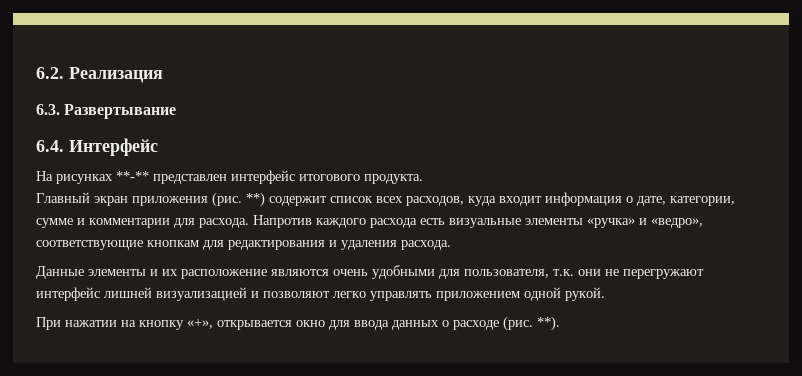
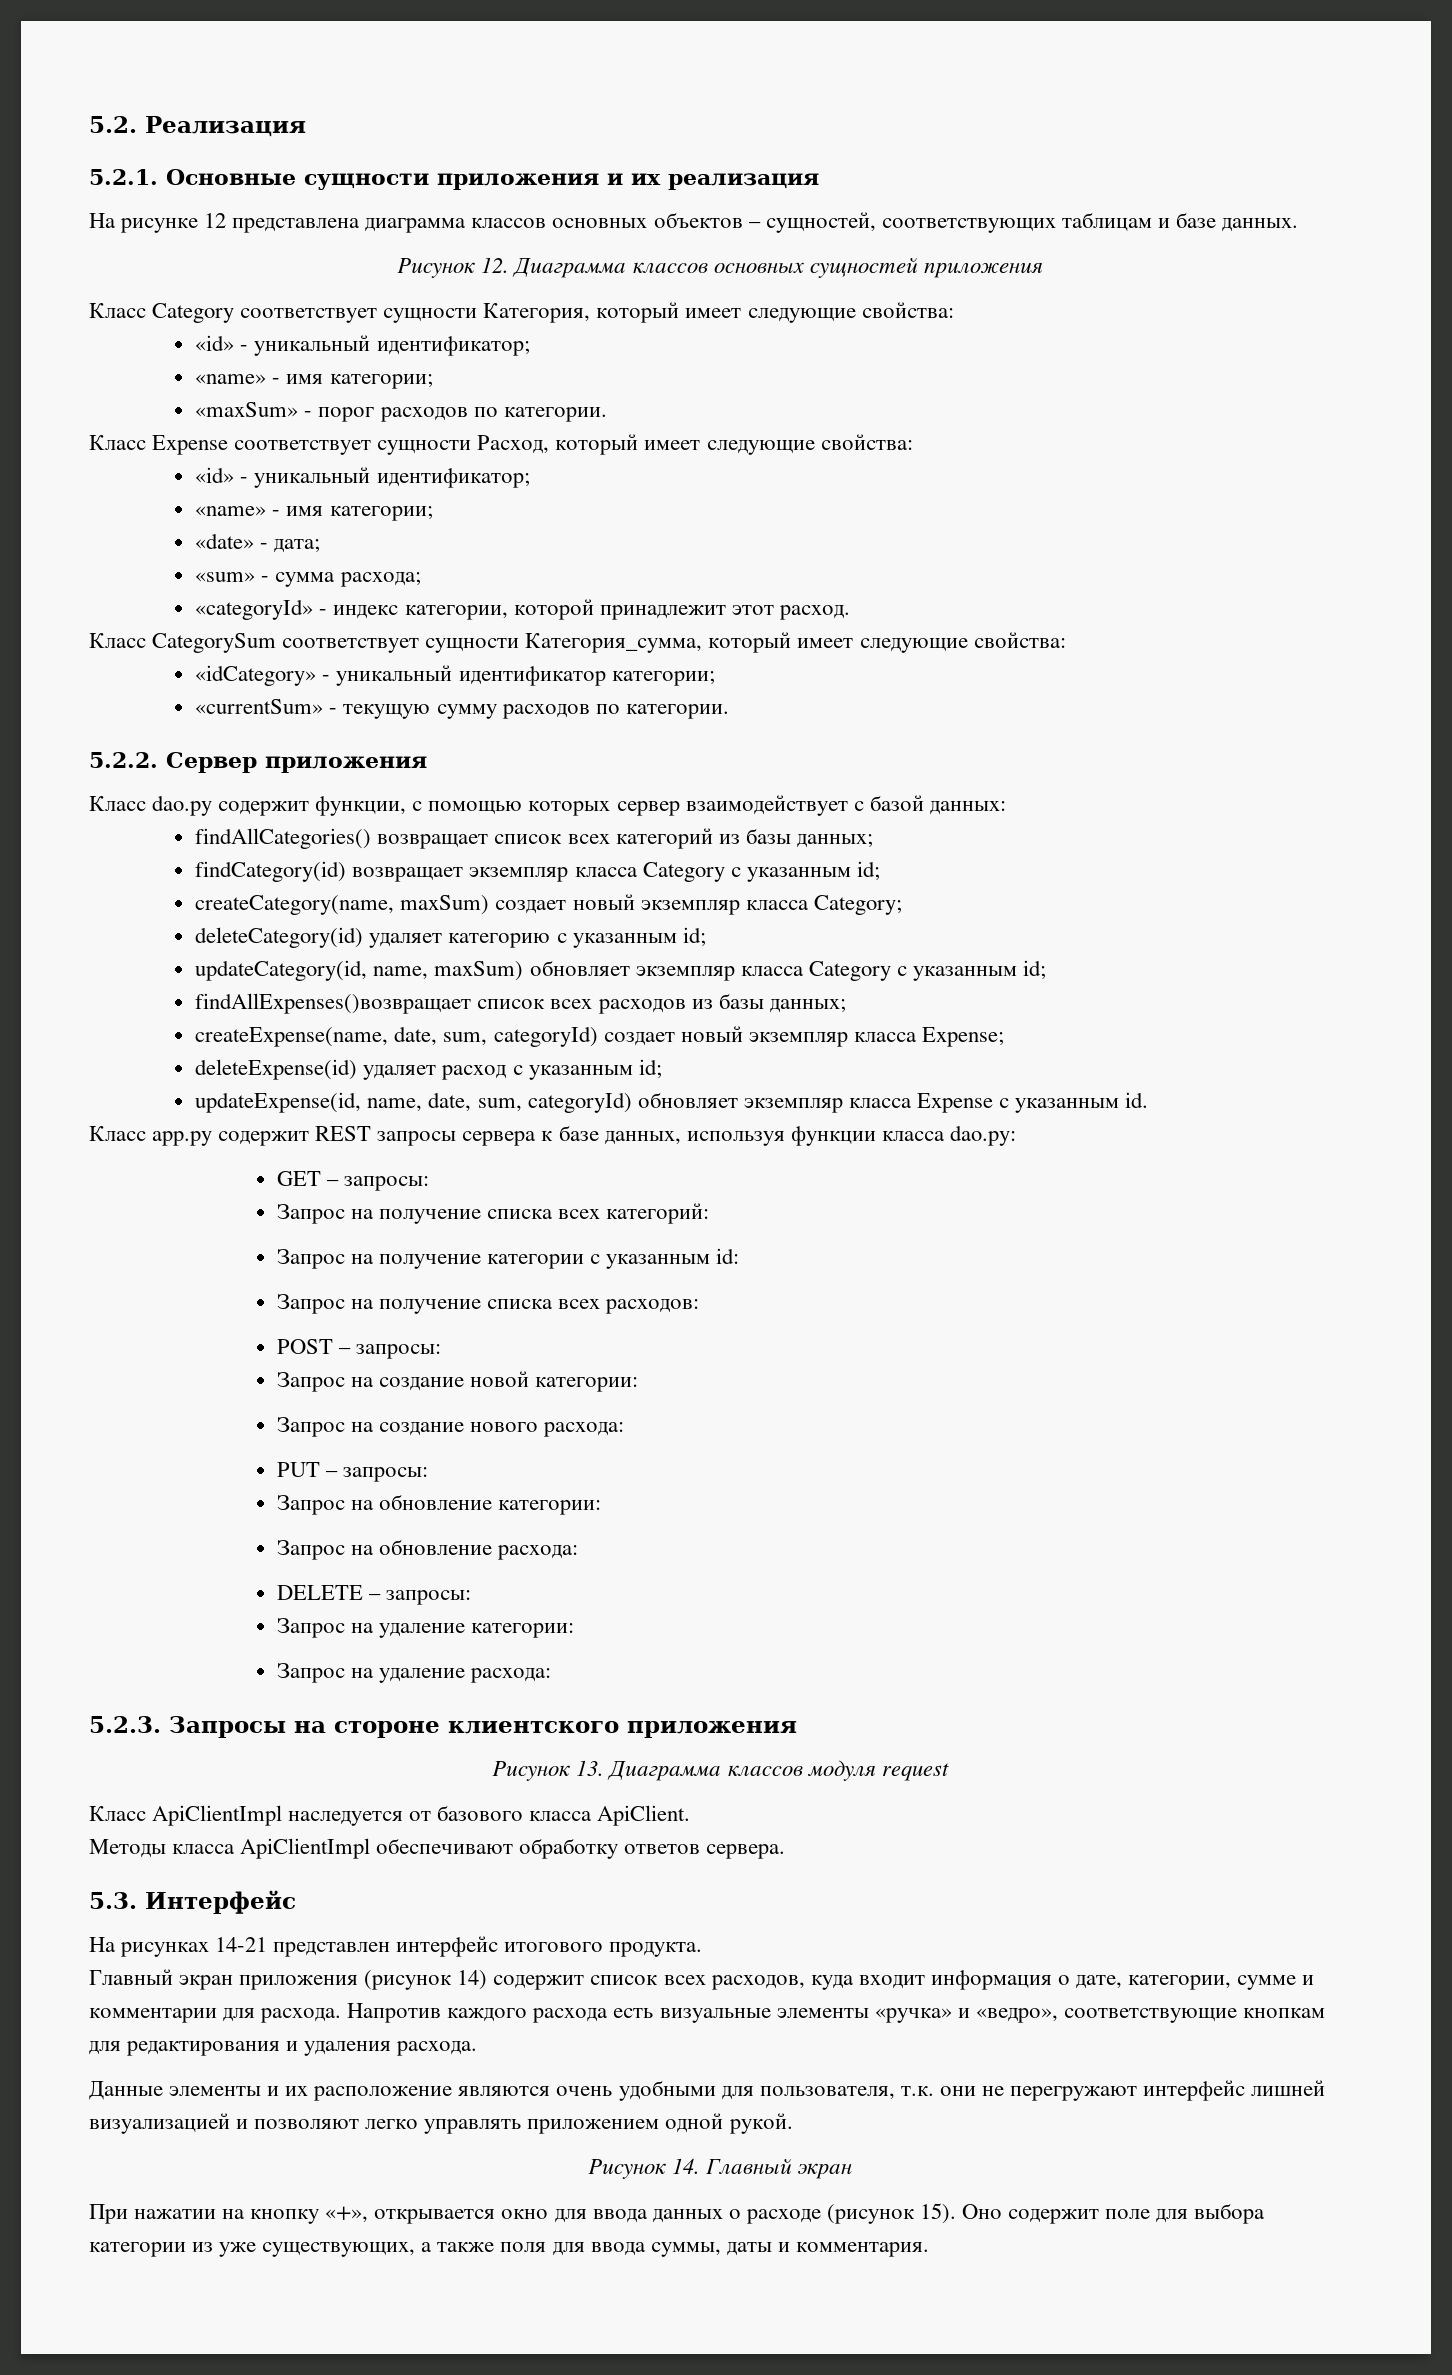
[36,67,64,79] 6.2. -> [89,116,137,133] 5.2.
[36,104,177,119] [36,140,64,152] 6.3. Развертывание // 6.4. -> [89,169,819,190] [89,212,1299,233] [397,257,1043,278] [89,302,954,323] [195,335,530,356] [195,374,433,389] [195,402,607,422] [89,434,913,455] [195,467,530,488] [195,506,433,521] [195,533,321,553] [195,572,421,587] [195,599,850,620] [89,632,1066,653] [195,665,715,686] [195,699,729,719] [89,752,427,773] [89,795,1006,816] [195,828,873,849] [195,861,880,882] [195,894,902,915] [195,927,706,948] [195,960,1047,981] [195,993,846,1014] [195,1026,1004,1047] [195,1059,662,1080] [195,1092,1149,1113] [89,1125,1016,1146] [276,1171,430,1191] [276,1203,710,1224] [276,1248,740,1269] [276,1294,700,1314] [276,1339,442,1359] [276,1371,639,1392] [276,1417,625,1437] [276,1462,429,1482] [276,1494,602,1515] [276,1539,579,1560] [276,1585,472,1605] [276,1618,575,1638] [276,1663,552,1683] [89,1716,797,1738] [492,1760,949,1781] [89,1805,691,1826] [89,1838,786,1859] [89,1892,137,1909] 5.2.1. Основные сущности приложения и их реализация // На рисунке 12 представлена диаграмма классов основных объектов – сущностей, соответствующих таблицам и базе данных. // Рисунок 12. Диаграмма классов основных сущностей приложения // Класс Category соответствует сущности Категория, который имеет следующие свойства: // «id» - уникальный идентификатор; // «name» - имя категории; // «maxSum» - порог расходов по категории. // Класс Expense соответствует сущности Расход, который имеет следующие свойства: // «id» - уникальный идентификатор; // «name» - имя категории; // «date» - дата; // «sum» - сумма расхода; // «categoryId» - индекс категории, которой принадлежит этот расход. // Класс CategorySum соответствует сущности Категория_сумма, который имеет следующие свойства: // «idCategory» - уникальный идентификатор категории; // «currentSum» - текущую сумму расходов по категории. // 5.2.2. Сервер приложения // Класс dao.py содержит функции, с помощью которых сервер взаимодействует с базой данных: // findAllCategories() возвращает список всех категорий из базы данных; // findCategory(id) возвращает экземпляр класса Category с указанным id; // createCategory(name, maxSum) создает новый экземпляр класса Category; // deleteCategory(id) удаляет категорию с указанным id; // updateCategory(id, name, maxSum) обновляет экземпляр класса Category с указанным id; // findAllExpenses()возвращает список всех расходов из базы данных; // createExpense(name, date, sum, categoryId) создает новый экземпляр класса Expense; // deleteExpense(id) удаляет расход с указанным id; // updateExpense(id, name, date, sum, categoryId) обновляет экземпляр класса Expense с указанным id. // Класс app.py содержит REST запросы сервера к базе данных, используя функции класса dao.py: // GET – запросы: // Запрос на получение списка всех категорий: // Запрос на получение категории с указанным id: // Запрос на получение списка всех расходов: // POST – запросы: // Запрос на создание новой категории: // Запрос на создание нового расхода: // PUT – запросы: // Запрос на обновление категории: // Запрос на обновление расхода: // DELETE – запросы: // Запрос на удаление категории: // Запрос на удаление расхода: // 5.2.3. Запросы на стороне клиентского приложения // Рисунок 13. Диаграмма классов модуля request // Класс ApiClientImpl наследуется от базового класса ApiClient. // Методы класса ApiClientImpl обеспечивают обработку ответов сервера. // 5.3.
[116,171,149,181] **-** -> [215,1937,268,1952] 14-21
[212,192,265,207] (рис. **) -> [364,1970,488,1990] (рисунок 14)
(605, 294) none -> [588,2158,852,2179] // Рисунок 14. Главный экран
[503,316,560,331] (рис. **). -> [826,2203,1266,2224] [89,2242,929,2257] (рисунок 15). Оно содержит поле для выбора категории из уже существующих, а также поля для ввода суммы, даты и комментария.

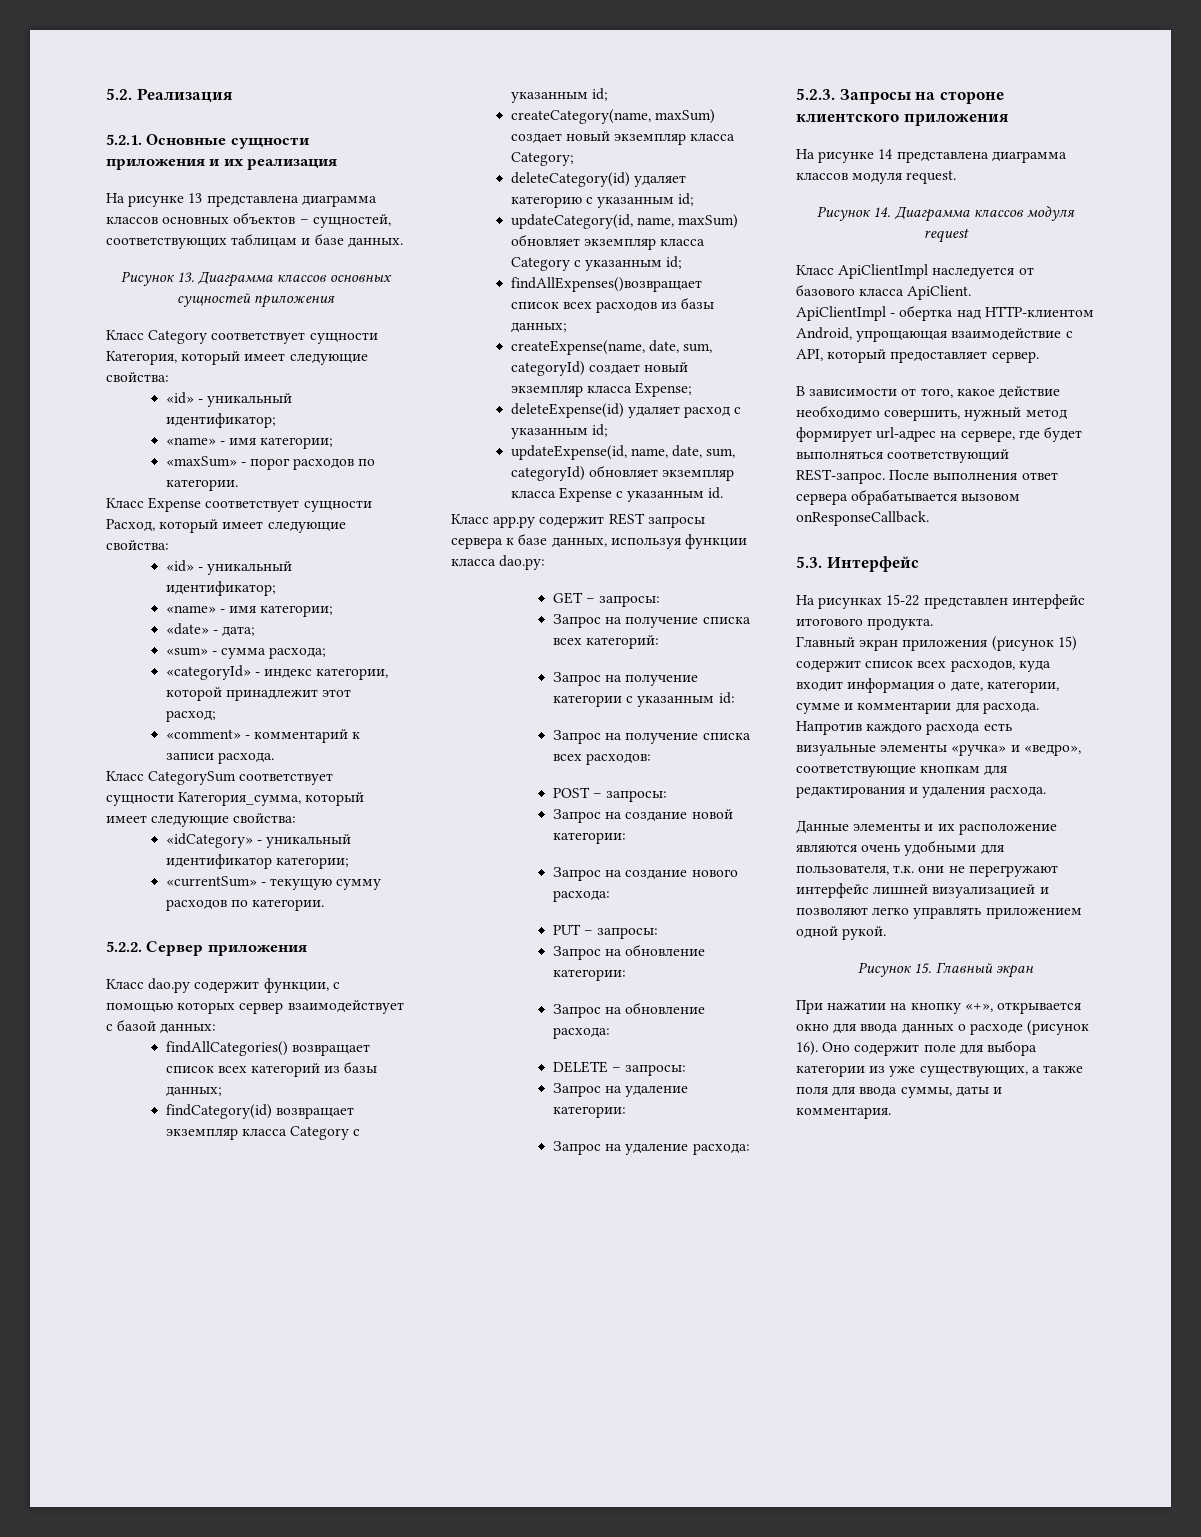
[204,213,227,228] 12 -> [188,193,203,203] 13
[481,257,510,273] 12. -> [176,272,194,282] 13.
[778,605,850,620] расход. -> [165,710,216,722] [165,729,361,743] [165,752,274,764] расход; // «comment» - комментарий к записи расхода.
[492,1760,605,1781] // Рисунок 13. -> [796,149,1067,163] [796,170,957,184] [817,206,891,221] // На рисунке 14 представлена диаграмма классов модуля request. // Рисунок 14.
[89,1838,786,1859] Методы класса ApiClientImpl обеспечивают обработку ответов сервера. -> [796,305,1094,321] [796,327,1073,342] [796,349,1039,363] [796,386,1060,399] [796,405,1067,421] [796,426,1082,442] [796,449,1010,463] [796,469,1058,484] [796,489,1021,505] [796,511,929,526] ApiClientImpl - обертка над HTTP-клиентом Android, упрощающая взаимодействие с API, который предоставляет сервер. // В зависимости от того, какое действие необходимо совершить, нужный метод формирует url-адрес на сервере, где будет выполняться соответствующий REST-запрос. После выполнения ответ сервера обрабатывается вызовом onResponseCallback.
[215,1937,268,1952] 14-21 -> [886,594,920,606] 15-22
[457,1970,488,1990] 14) -> [1057,636,1077,651] 15)
[672,2158,701,2174] 14. -> [914,963,932,974] 15.
[919,2203,956,2224] 15). -> [796,1041,818,1056] 16).

